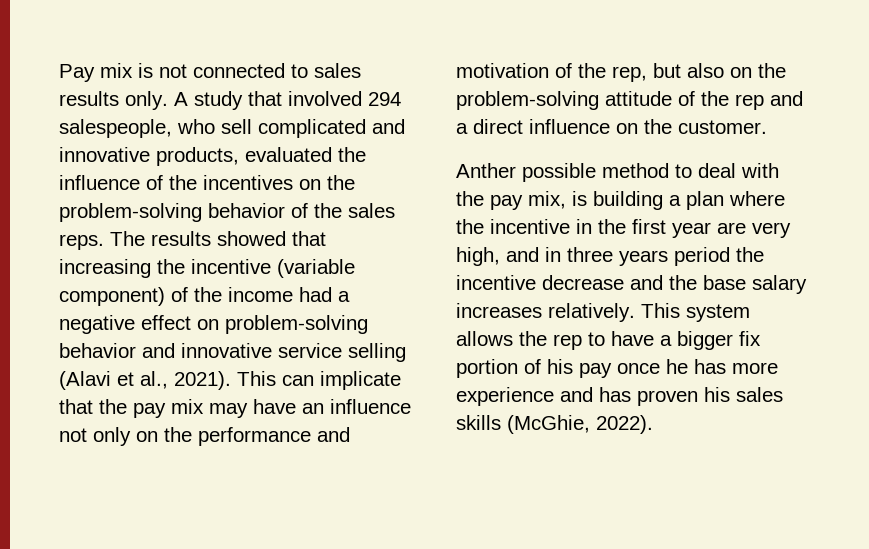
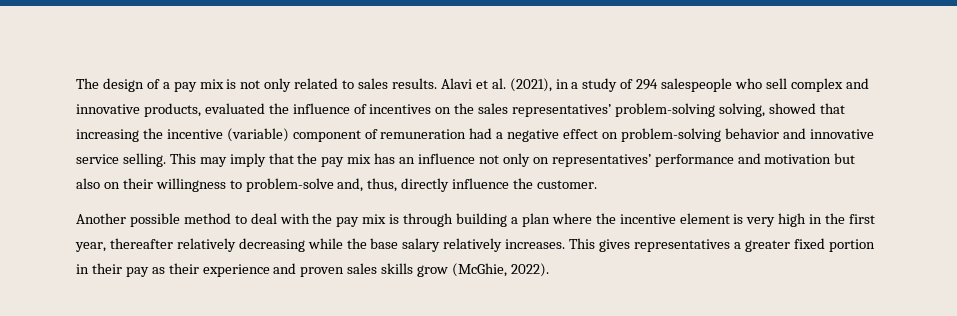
[59,63,361,82] [59,91,401,110] [59,119,172,138] Pay mix is not connected to sales results only. A study that involved 294 salespeople, -> [76,78,733,92] The design of a pay mix is not only related to sales results. Alavi et al. (2021), in a study of 294 salespeople
[258,119,366,138] complicated -> [790,78,843,92] complex
[169,175,197,190] the -> (367, 109) none
[59,203,395,222] [59,231,211,250] problem-solving behavior of the sales reps. The results -> [478,103,765,117] sales representatives’ problem-solving solving,
[277,259,355,278] [59,287,293,306] (variable component) of the income -> [226,128,467,142] (variable) component of remuneration
[348,343,406,362] [59,371,401,390] selling (Alavi et al., 2021). This can implicate -> [122,153,266,167] selling. This may imply
[209,399,296,418] may have -> [374,153,396,164] has
[164,427,192,442] the -> [551,154,651,167] representatives’
[555,63,786,82] [456,91,803,110] [456,119,638,134] of the rep, but also on the problem-solving attitude of the rep and a direct influence on -> [834,153,856,164] [76,178,510,192] but also on their willingness to problem-solve and, thus, directly influence
[456,163,516,178] Anther -> [76,213,126,224] Another
[528,191,587,209] mix, is -> [362,213,454,227] mix is through
[576,219,791,238] [456,247,764,266] [456,275,807,294] [456,303,750,322] [456,331,761,350] [456,359,778,378] [456,387,730,406] in the first year are very high, and in three years period the incentive decrease and the base salary increases relatively. This system allows the rep to have a bigger fix portion of his pay once he has more experience and has proven his -> [679,213,876,227] [75,238,875,252] [76,263,345,277] element is very high in the first year, thereafter relatively decreasing while the base salary relatively increases. This gives representatives a greater fixed portion in their pay as their experience and proven
(501, 422) none -> [417,265,449,277] grow

